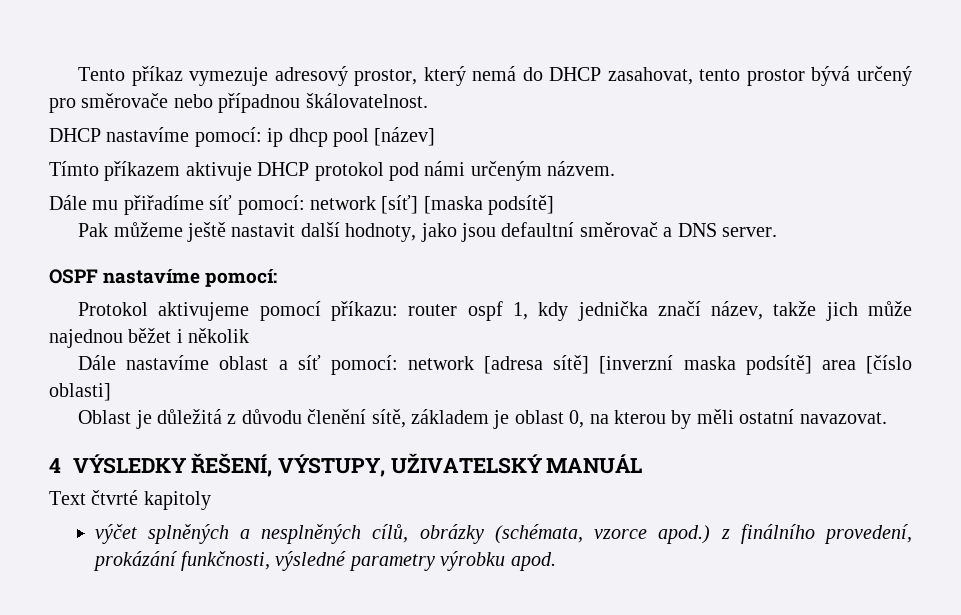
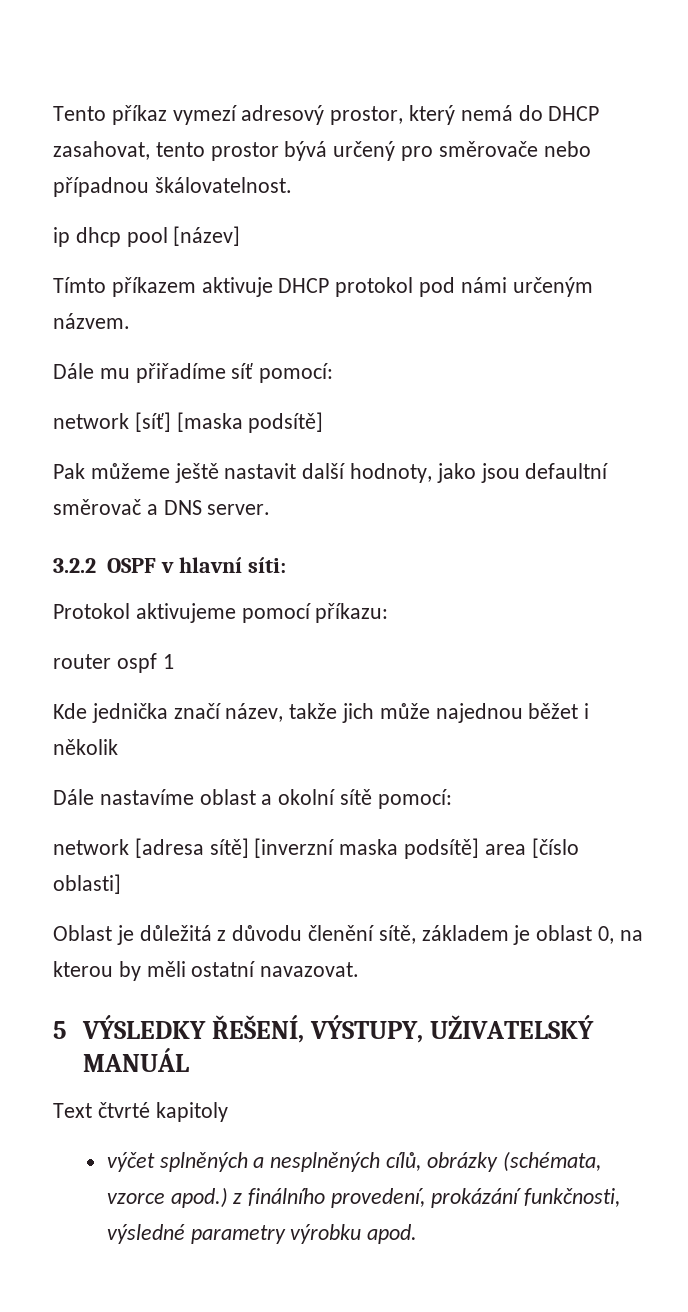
[189,67,269,86] vymezuje -> [172,105,237,125] vymezí
[49,127,262,147] DHCP nastavíme pomocí: -> (292, 185) none
(305, 205) none -> (334, 373) //
[49,269,278,287] OSPF nastavíme pomocí: -> [53,557,286,573] 3.2.2 OSPF v hlavní síti:
(399, 311) none -> (389, 613) //
[512,302,569,321] 1, kdy -> [162,654,174,669] [53,703,87,719] 1 // Kde
[297,355,398,375] síť pomocí: -> [278,789,452,809] okolní sítě pomocí: //
[49,458,61,473] 4 -> [53,1021,67,1039] 5

